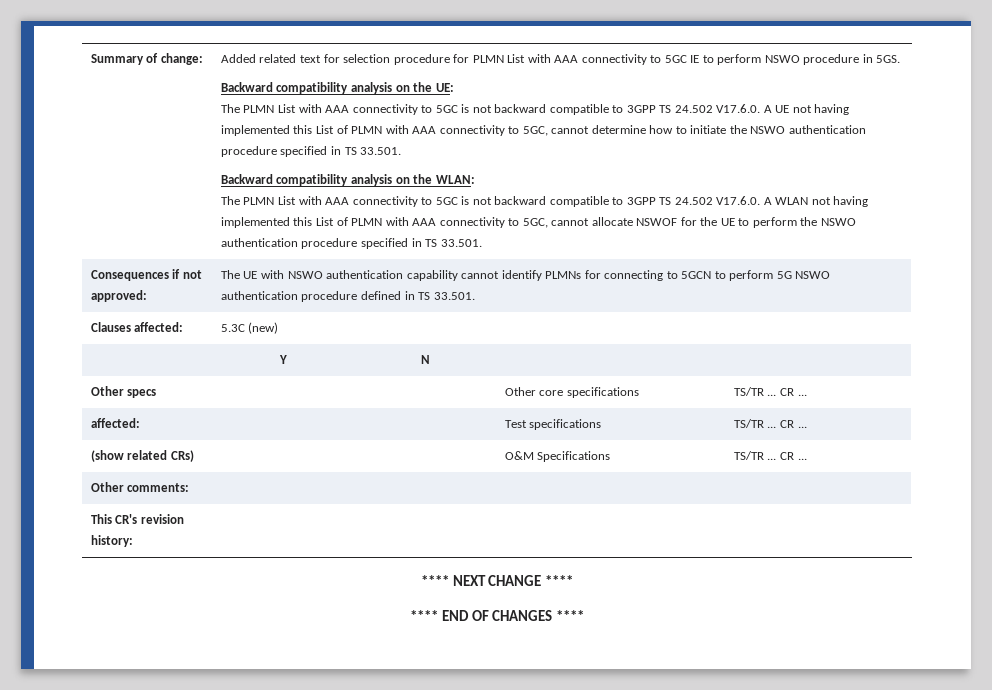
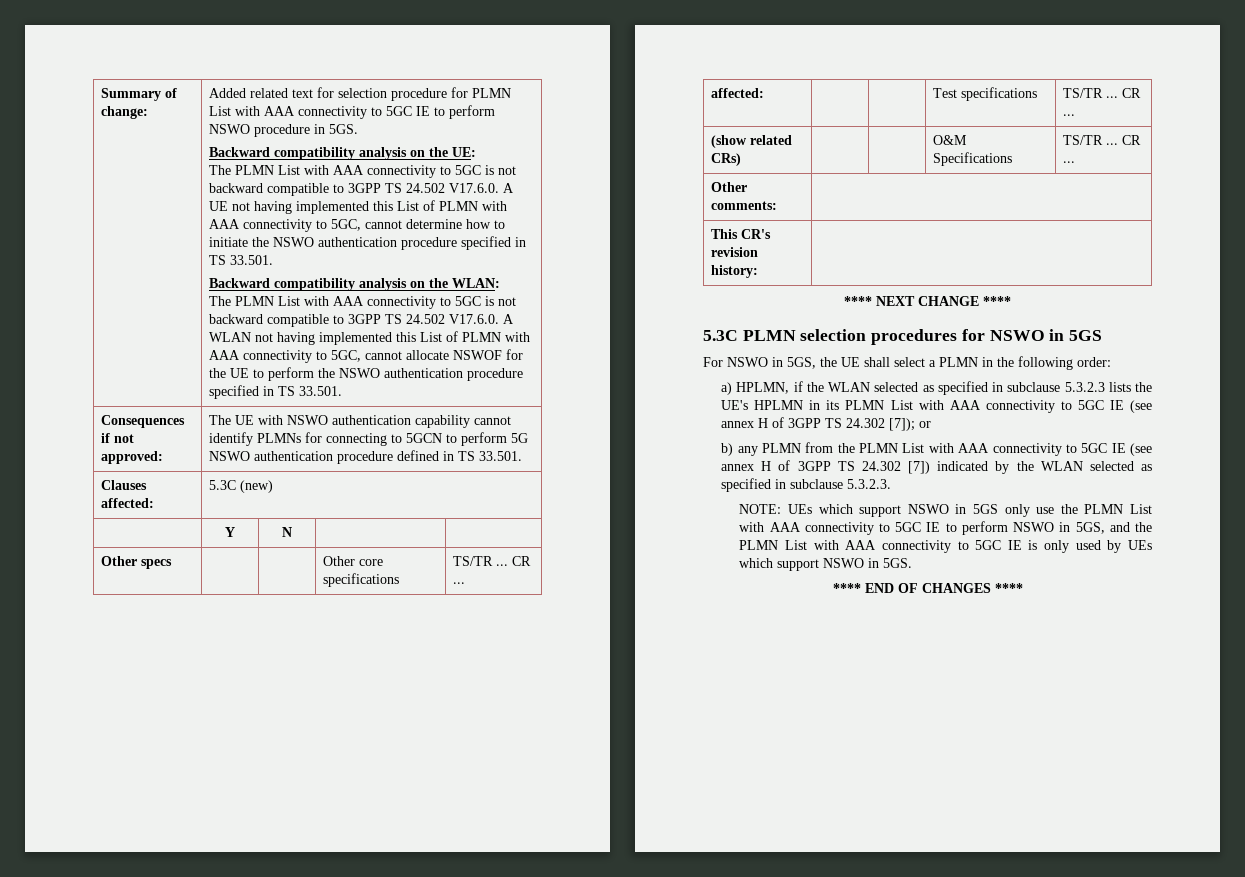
(574, 580) none -> [703,329,1103,345] [703,356,1111,370] [721,381,1152,395] [721,400,1152,413] [721,417,932,431] [721,442,1152,456] [721,460,1152,474] [721,478,892,492] [739,504,1152,517] [739,521,1152,535] [739,540,1153,553] [739,558,913,571] // 5.3C PLMN selection procedures for NSWO in 5GS // For NSWO in 5GS, the UE shall select a PLMN in the following order: // a) HPLMN, if the WLAN selected as specified in subclause 5.3.2.3 lists the UE's HPLMN in its PLMN List with AAA connectivity to 5GC IE (see annex H of 3GPP TS 24.302 [7]); or // b) any PLMN from the PLMN List with AAA connectivity to 5GC IE (see annex H of 3GPP TS 24.302 [7]) indicated by the WLAN selected as specified in subclause 5.3.2.3. // NOTE: UEs which support NSWO in 5GS only use the PLMN List with AAA connectivity to 5GC IE to perform NSWO in 5GS, and the PLMN List with AAA connectivity to 5GC IE is only used by UEs which support NSWO in 5GS.

